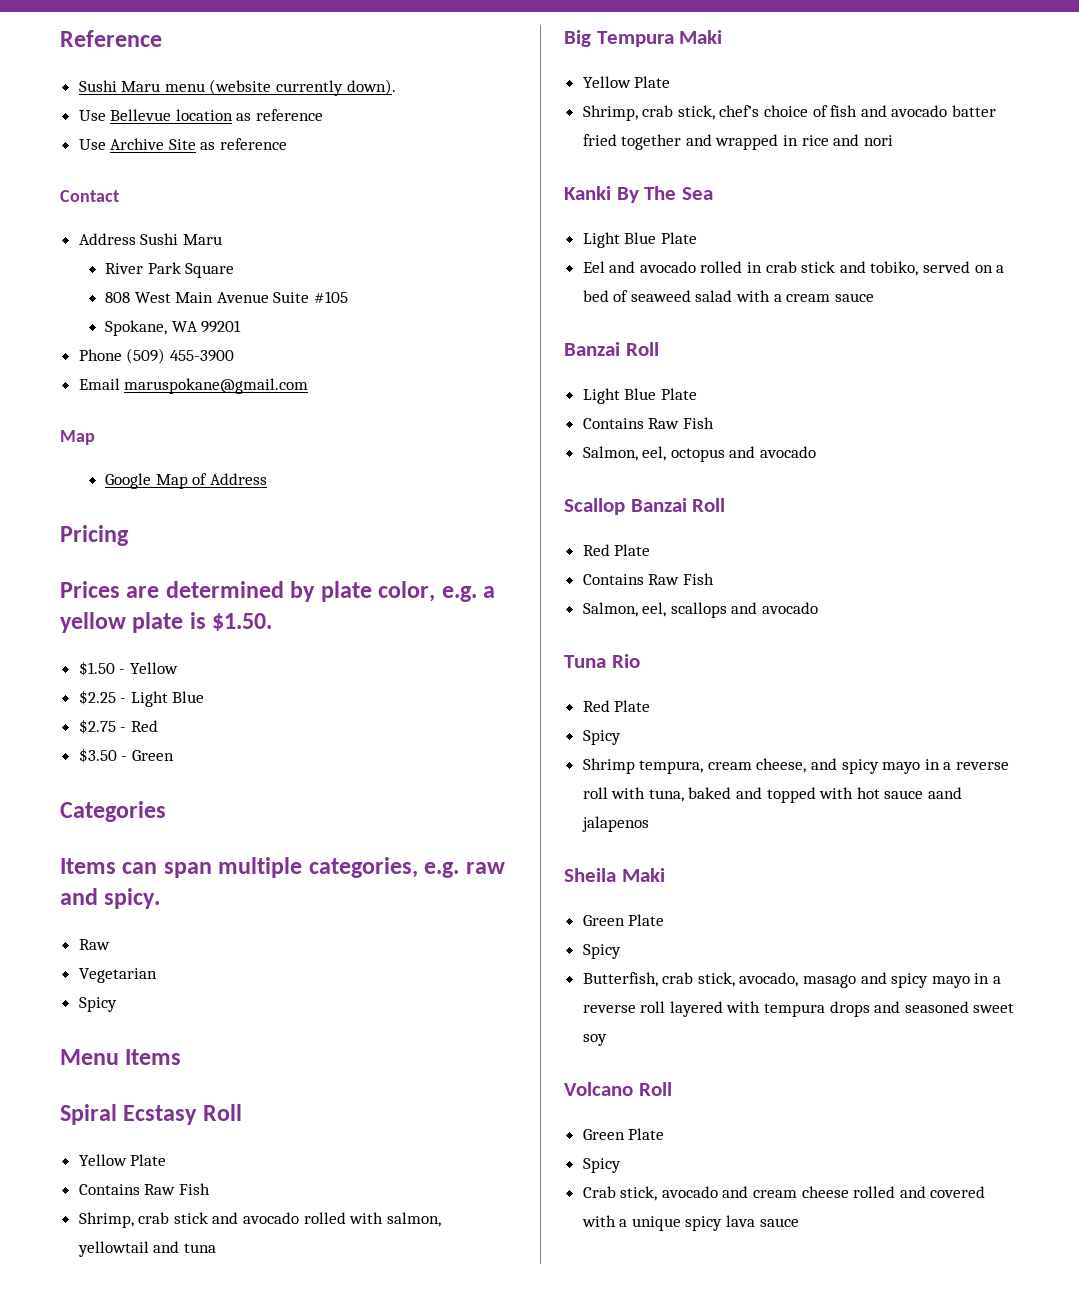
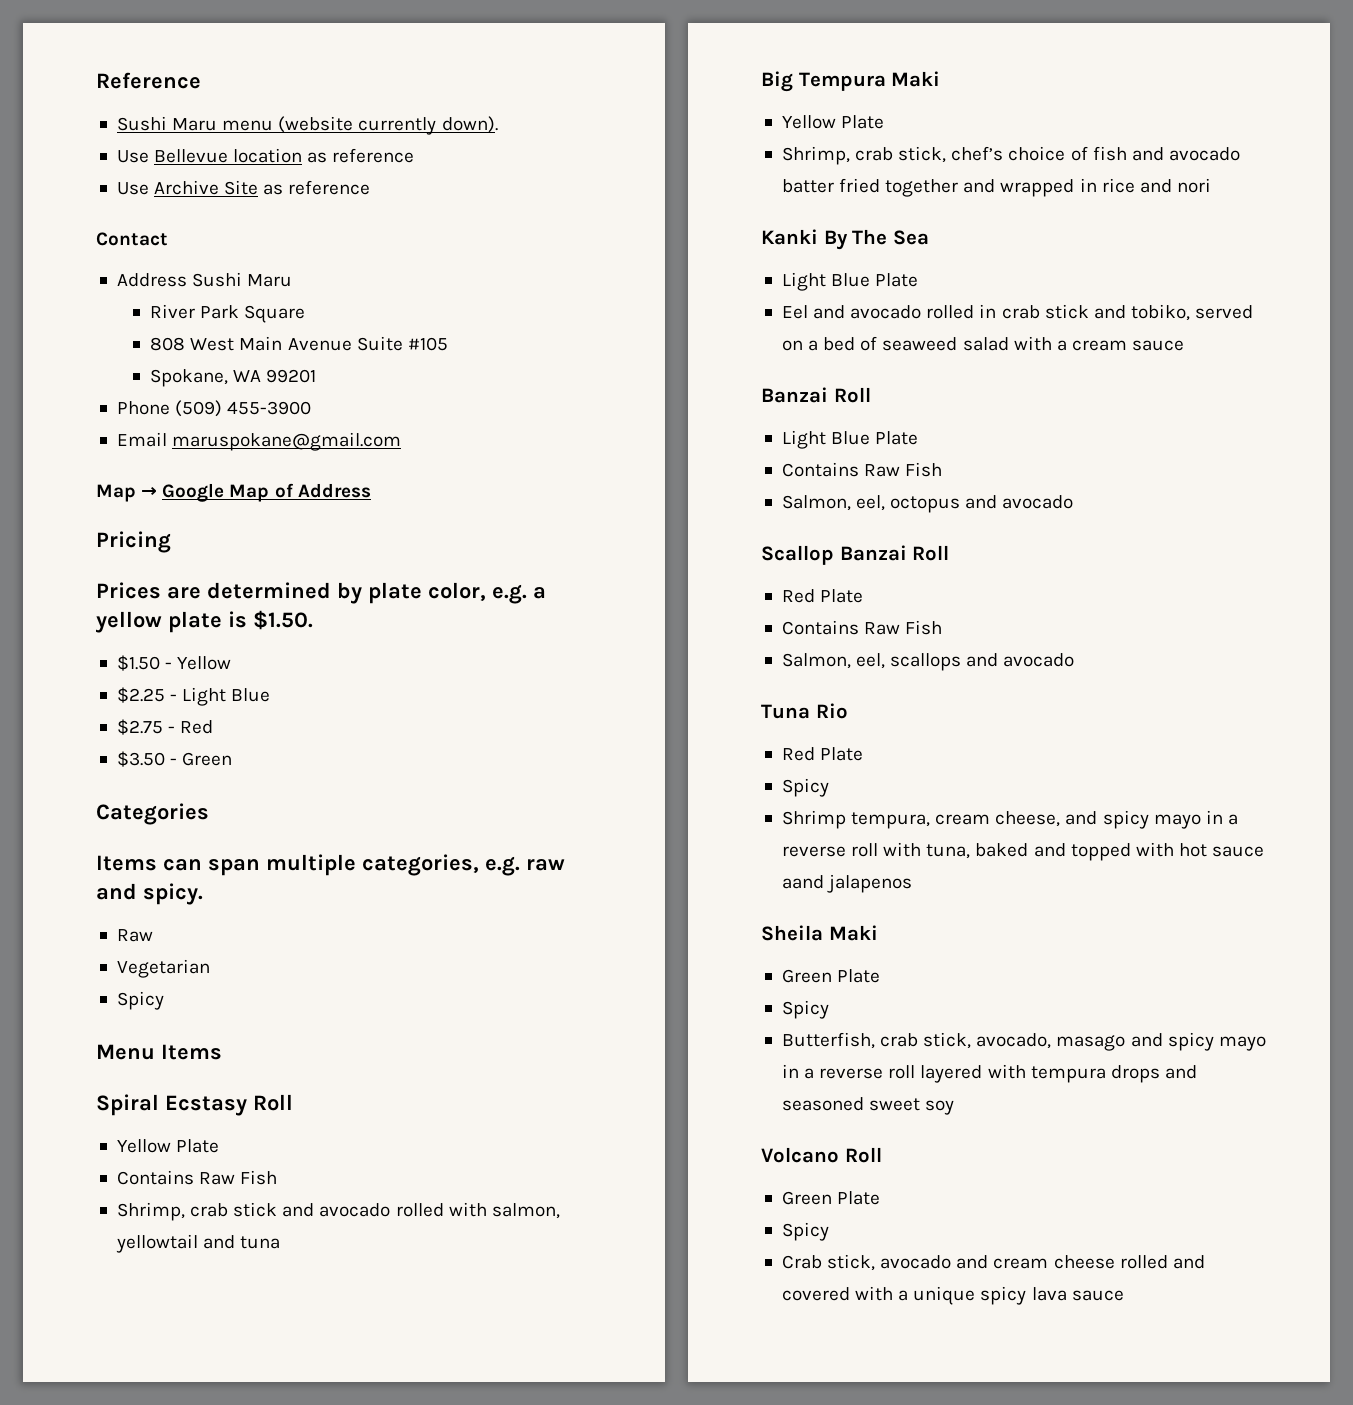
(95, 437) // -> [141,487,158,497] →

